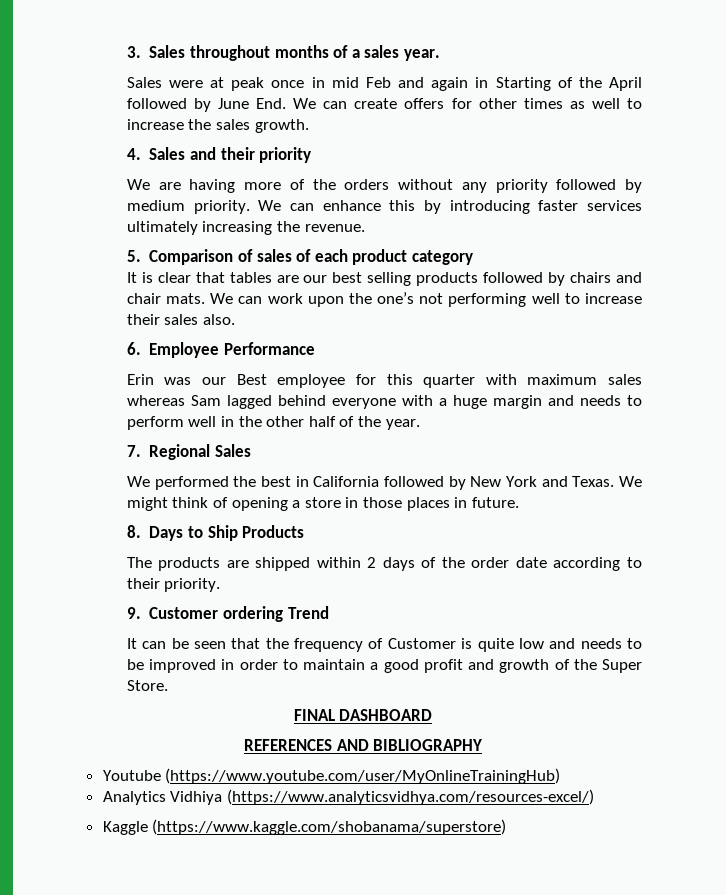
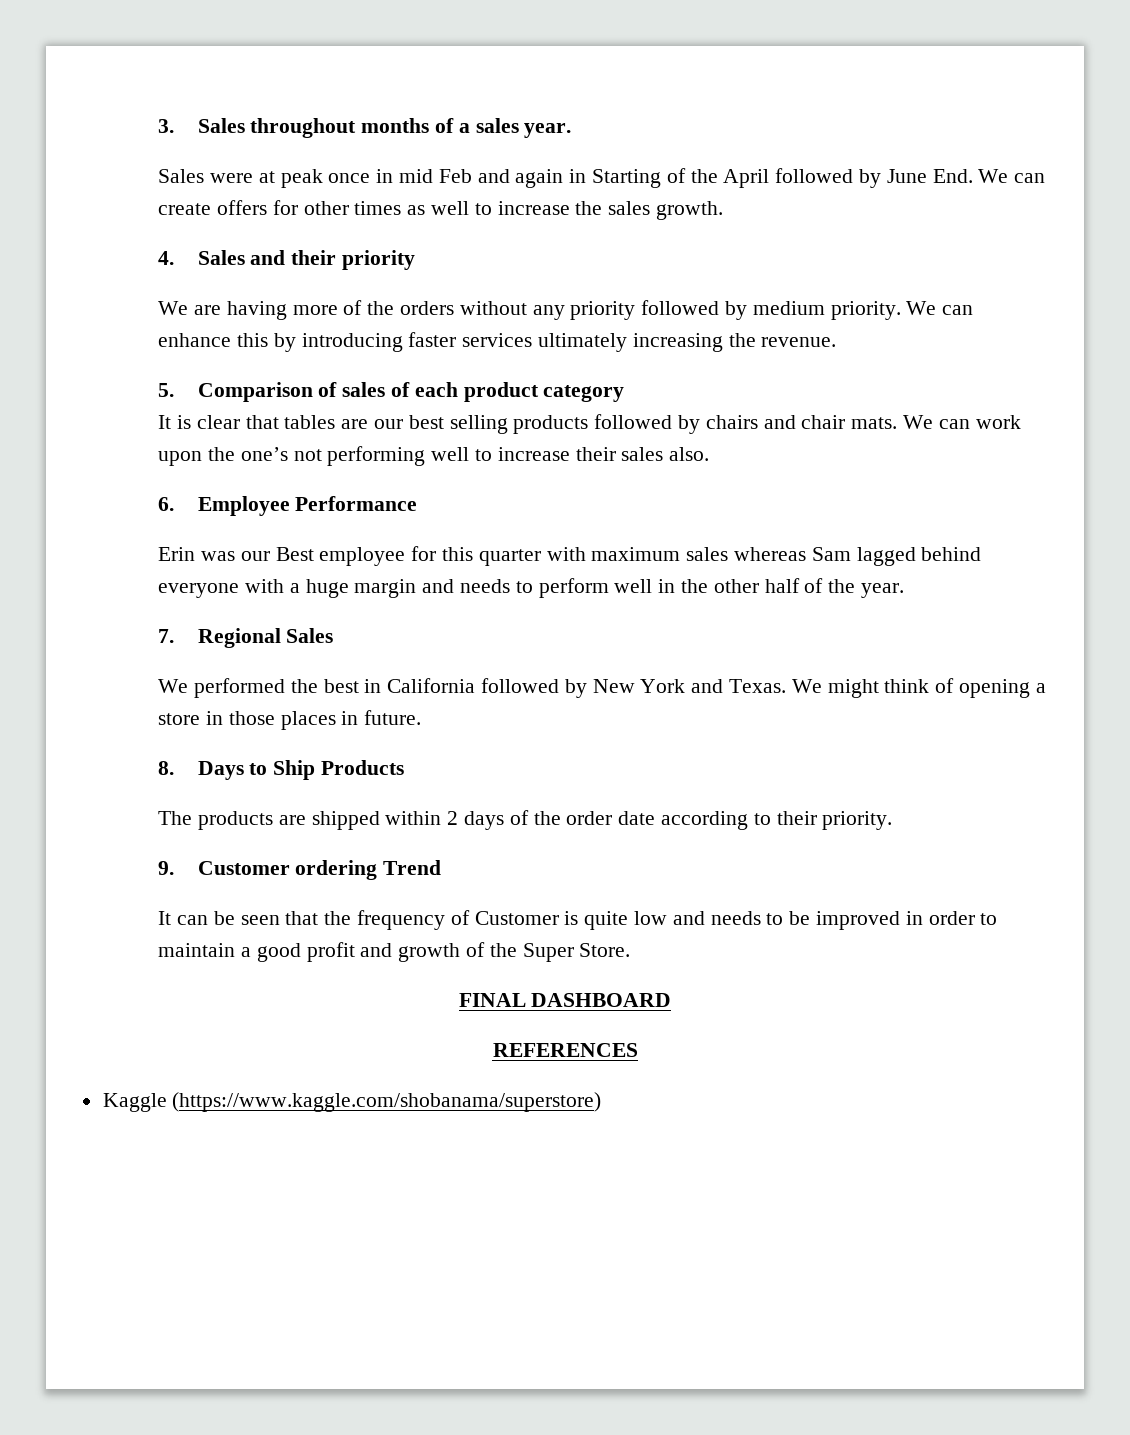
[336,739,483,751] [102,768,561,784] [102,789,594,805] AND BIBLIOGRAPHY // Youtube (https://www.youtube.com/user/MyOnlineTrainingHub) // Analytics Vidhiya (https://www.analyticsvidhya.com/resources-excel/) -> (638, 1050) none

